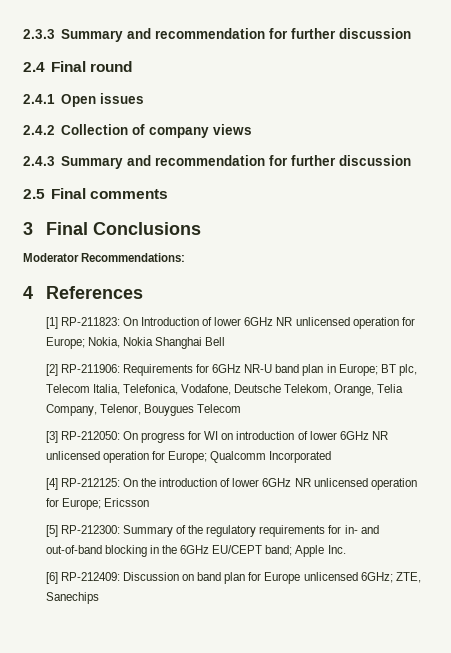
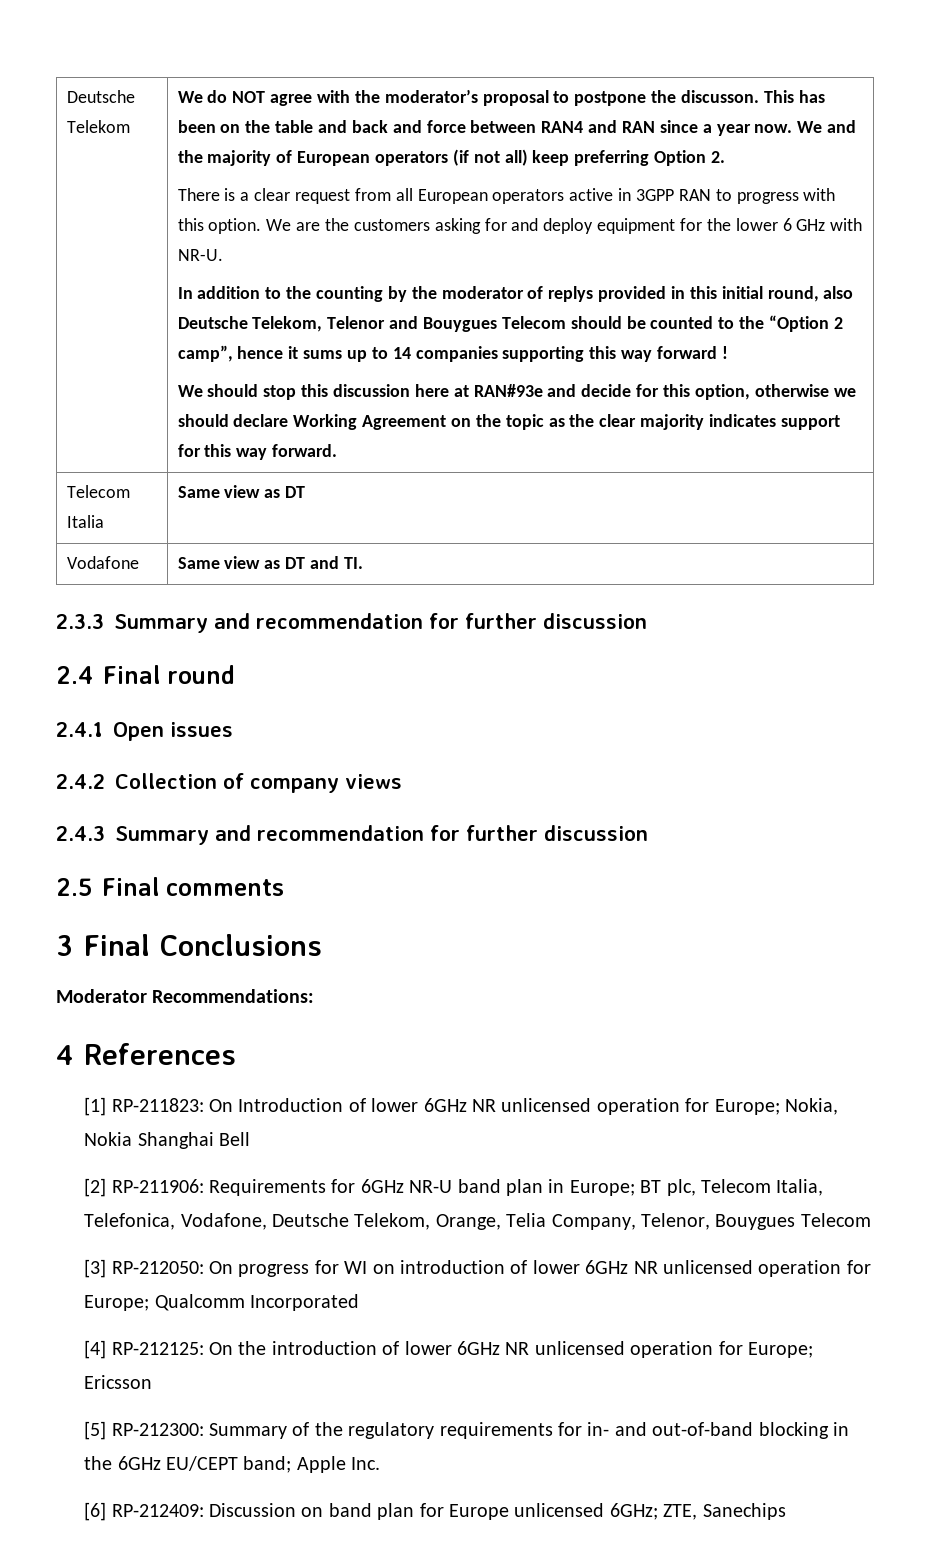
(23, 34) none -> [66,90,135,103] [66,120,130,133] [177,89,825,106] [177,120,857,136] [177,149,726,166] [177,188,836,204] [177,218,863,234] [177,249,223,261] [177,286,854,302] [177,315,843,332] [177,345,728,362] [177,384,856,400] [177,414,840,430] [177,444,338,460] [66,485,130,498] [66,515,104,528] [177,485,306,498] [66,556,139,569] [177,556,363,569] Deutsche Telekom | We do NOT agree with the moderator’s proposal to postpone the discusson. This has been on the table and back and force between RAN4 and RAN since a year now. We and the majority of European operators (if not all) keep preferring Option 2. // There is a clear request from all European operators active in 3GPP RAN to progress with this option. We are the customers asking for and deploy equipment for the lower 6 GHz with NR-U. // In addition to the counting by the moderator of replys provided in this initial round, also Deutsche Telekom, Telenor and Bouygues Telecom should be counted to the “Option 2 camp”, hence it sums up to 14 companies supporting this way forward ! // We should stop this discussion here at RAN#93e and decide for this option, otherwise we should declare Working Agreement on the topic as the clear majority indicates support for this way forward. // Telecom Italia | Same view as DT // Vodafone | Same view as DT and TI. //

